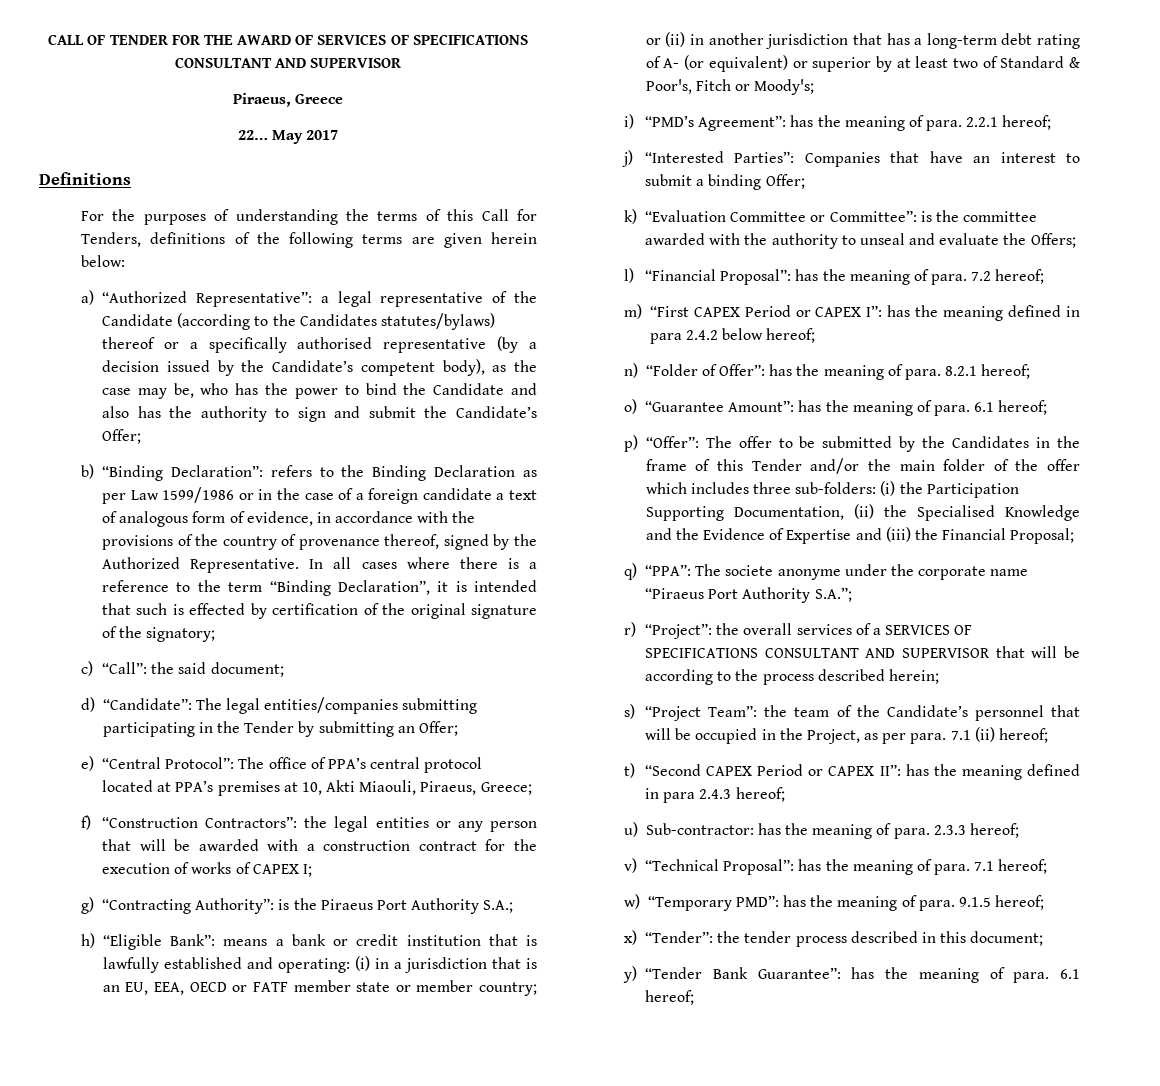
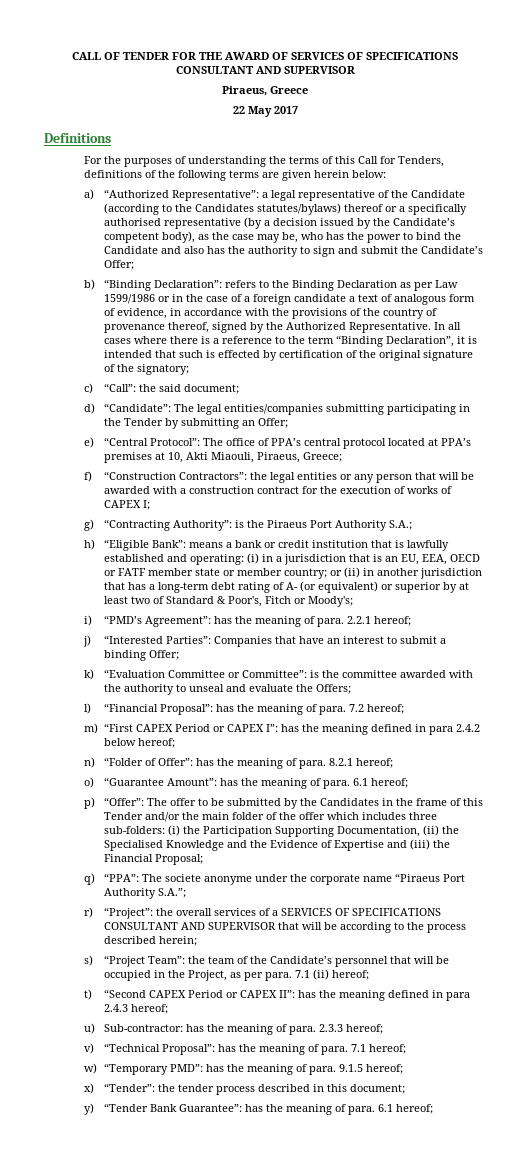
[237,130,268,140] 22… -> [232,106,245,114] 22

